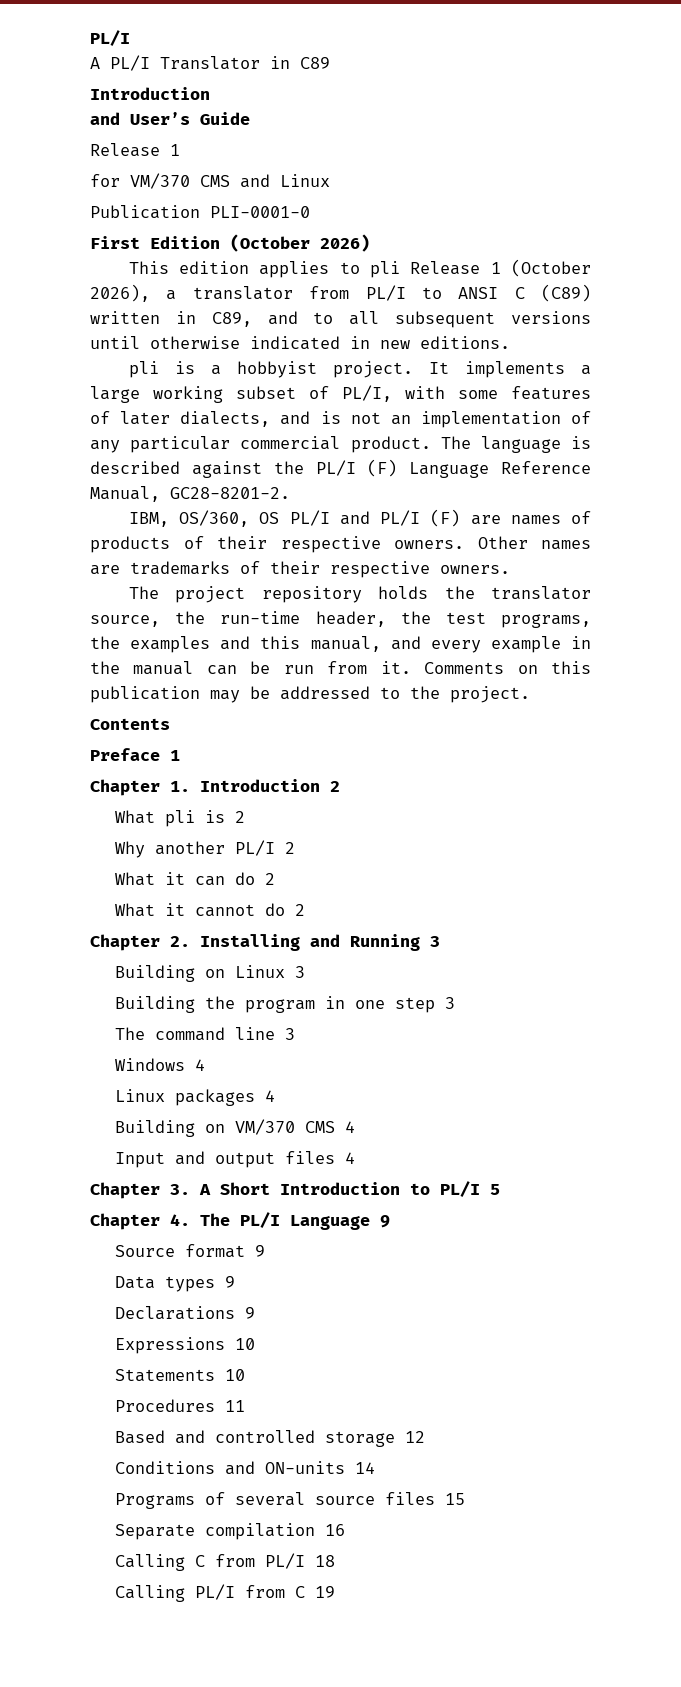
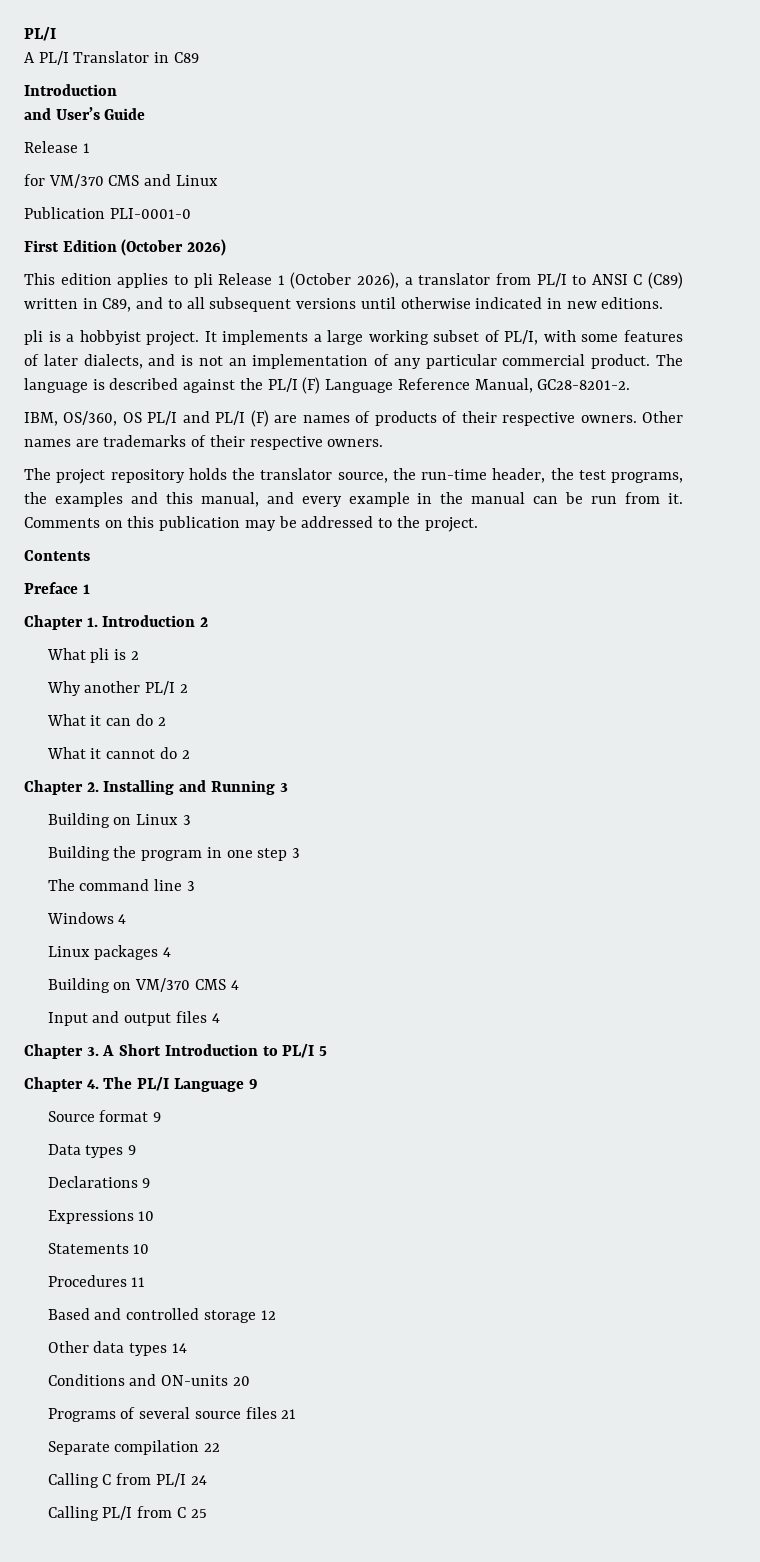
(426, 1437) none -> [47,1341,187,1356] // Other data types 14
[355,1462,376,1474] 14 -> [232,1376,250,1386] 20
[445,1493,466,1505] 15 -> [281,1409,297,1419] 21
[325,1524,346,1536] 16 -> [204,1443,221,1452] 22
[315,1555,336,1567] 18 -> [190,1475,207,1485] 24
[315,1586,336,1598] 19 -> [190,1509,207,1518] 25

